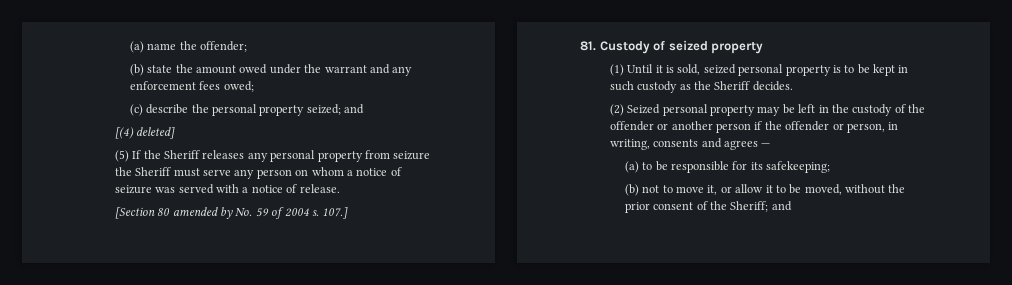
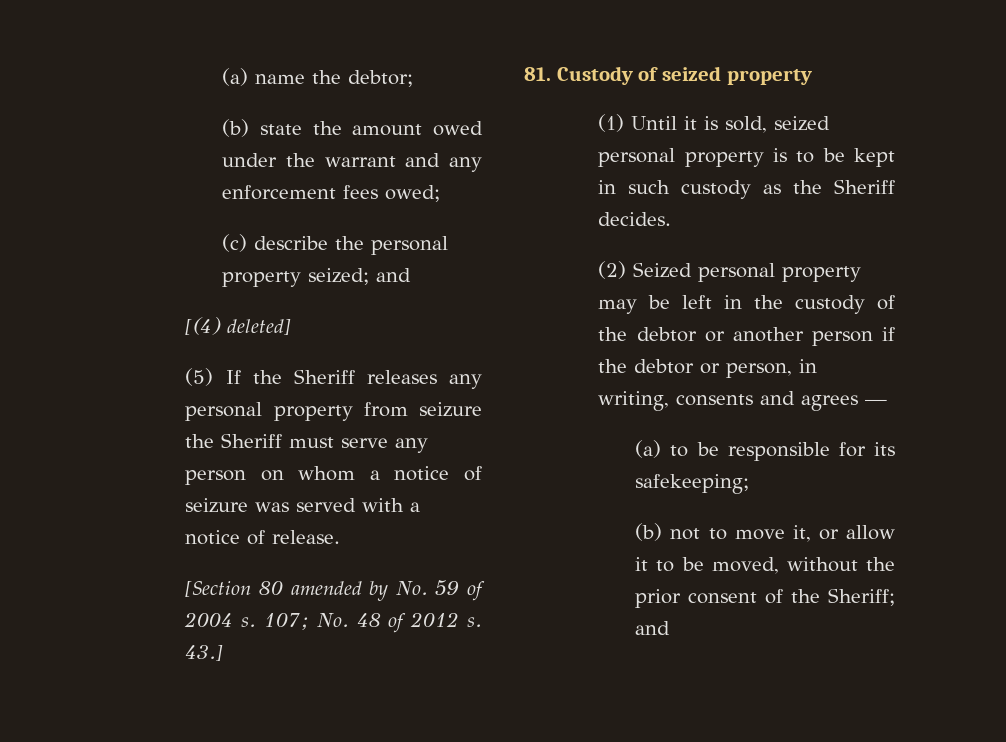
[200,41,248,52] offender; -> [348,70,414,87] debtor;
[322,207,349,219] 107.] -> [263,612,482,633] [185,644,224,661] 107; No. 48 of 2012 s. 43.]
[609,121,654,131] offender -> [636,327,697,342] debtor
[785,121,830,131] offender -> [634,359,695,374] debtor

